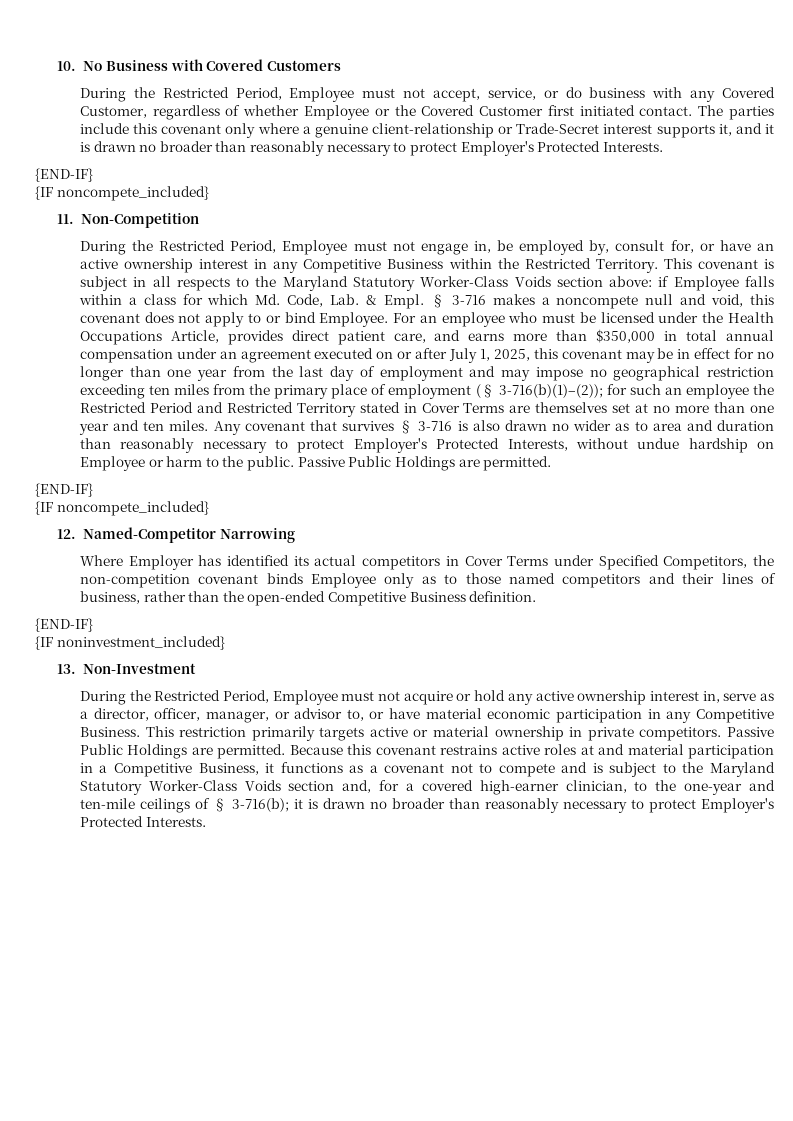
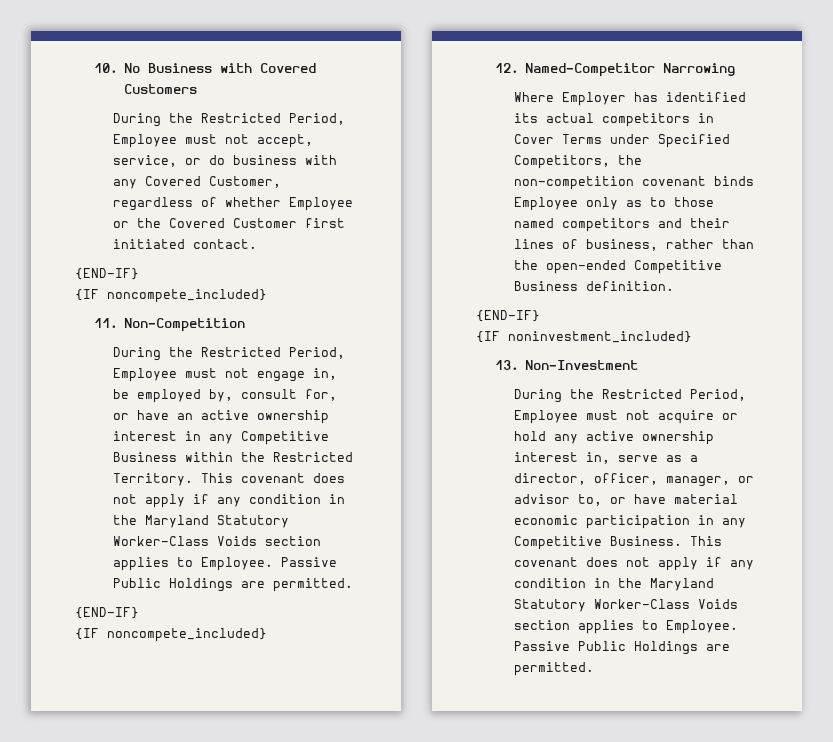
[698,105,775,120] [79,123,774,138] [79,141,664,156] The parties include this covenant only where a genuine client-relationship or Trade-Secret interest supports it, and it is drawn no broader than reasonably necessary to protect Employer's Protected Interests. -> (257, 244) none
[763,259,774,269] [79,276,774,291] [78,294,774,309] [79,312,774,327] [79,329,774,345] [79,348,774,363] [79,366,775,381] [79,384,774,399] [79,402,774,417] [78,420,775,435] [79,438,775,453] [79,456,295,471] is subject in all respects to the Maryland Statutory Worker-Class Voids section above: if Employee falls within a class for which Md. Code, Lab. & Empl. § 3-716 makes a noncompete null and void, this covenant does not apply to or bind Employee. For an employee who must be licensed under the Health Occupations Article, provides direct patient care, and earns more than $350,000 in total annual compensation under an agreement executed on or after July 1, 2025, this covenant may be in effect for no longer than one year from the last day of employment and may impose no geographical restriction exceeding ten miles from the primary place of employment (§ 3-716(b)(1)–(2)); for such an employee the Restricted Period and Restricted Territory stated in Cover Terms are themselves set at no more than one year and ten miles. Any covenant that survives § 3-716 is also drawn no wider as to area and duration than reasonably necessary to protect Employer's Protected Interests, without undue hardship on Employee or harm to the public. -> [312,473,345,483] [112,494,345,508] [112,515,289,528] [112,536,321,546] [112,557,273,571] does not apply if any condition in the Maryland Statutory Worker-Class Voids section applies to Employee.
[179,726,774,741] [79,744,774,759] [79,762,775,777] [79,780,776,795] [79,798,775,813] [79,816,206,827] restriction primarily targets active or material ownership in private competitors. Passive Public Holdings are permitted. Because this covenant restrains active roles at and material participation in a Competitive Business, it functions as a covenant not to compete and is subject to the Maryland Statutory Worker-Class Voids section and, for a covered high-earner clinician, to the one-year and ten-mile ceilings of § 3-716(b); it is drawn no broader than reasonably necessary to protect Employer's Protected Interests. -> [513,557,754,571] [513,578,714,591] [513,599,738,612] [513,620,738,634] [513,641,730,655] [513,662,594,676] covenant does not apply if any condition in the Maryland Statutory Worker-Class Voids section applies to Employee. Passive Public Holdings are permitted.

